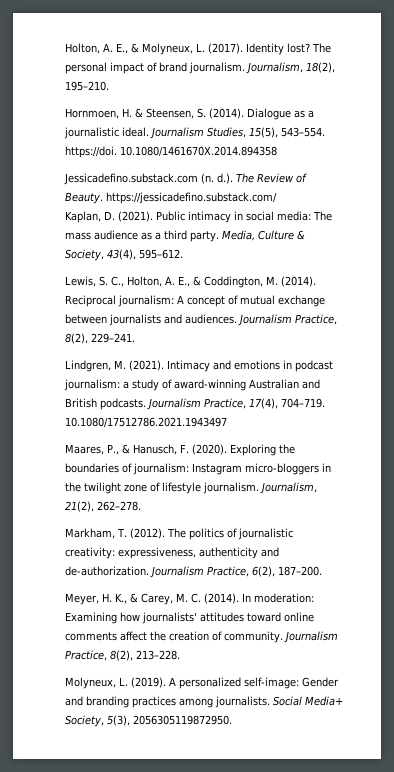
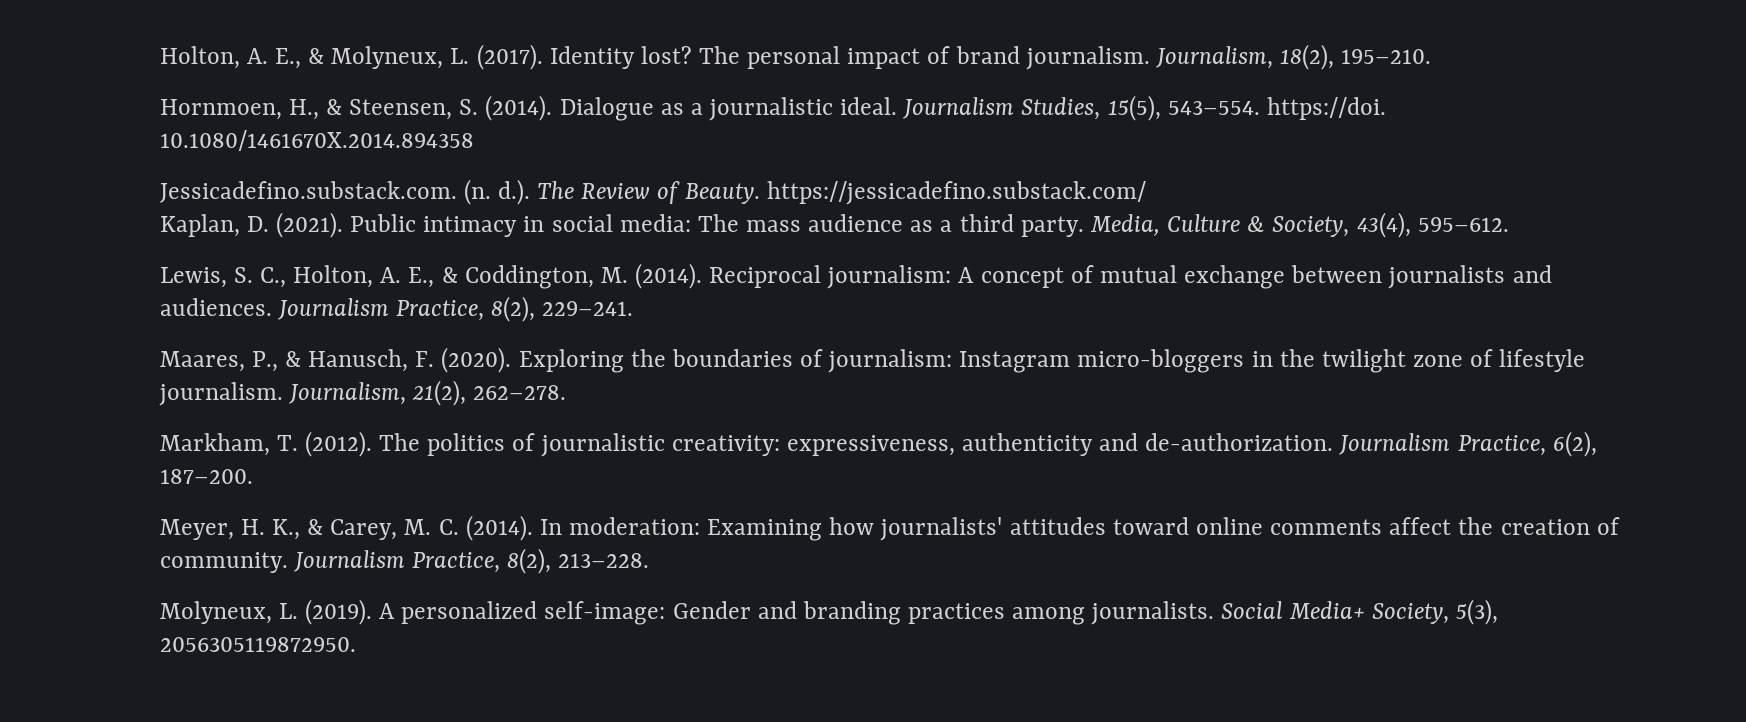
[122,108,133,117] H. -> [288,99,319,120] H.,
[64,173,199,185] Jessicadefino.substack.com -> [159,181,457,203] Jessicadefino.substack.com.
[65,360,334,372] [64,379,321,391] [65,398,326,410] [65,417,228,428] // Lindgren, M. (2021). Intimacy and emotions in podcast journalism: a study of award-winning Australian and British podcasts. Journalism Practice, 17(4), 704–719. 10.1080/17512786.2021.1943497 -> (634, 308) none

